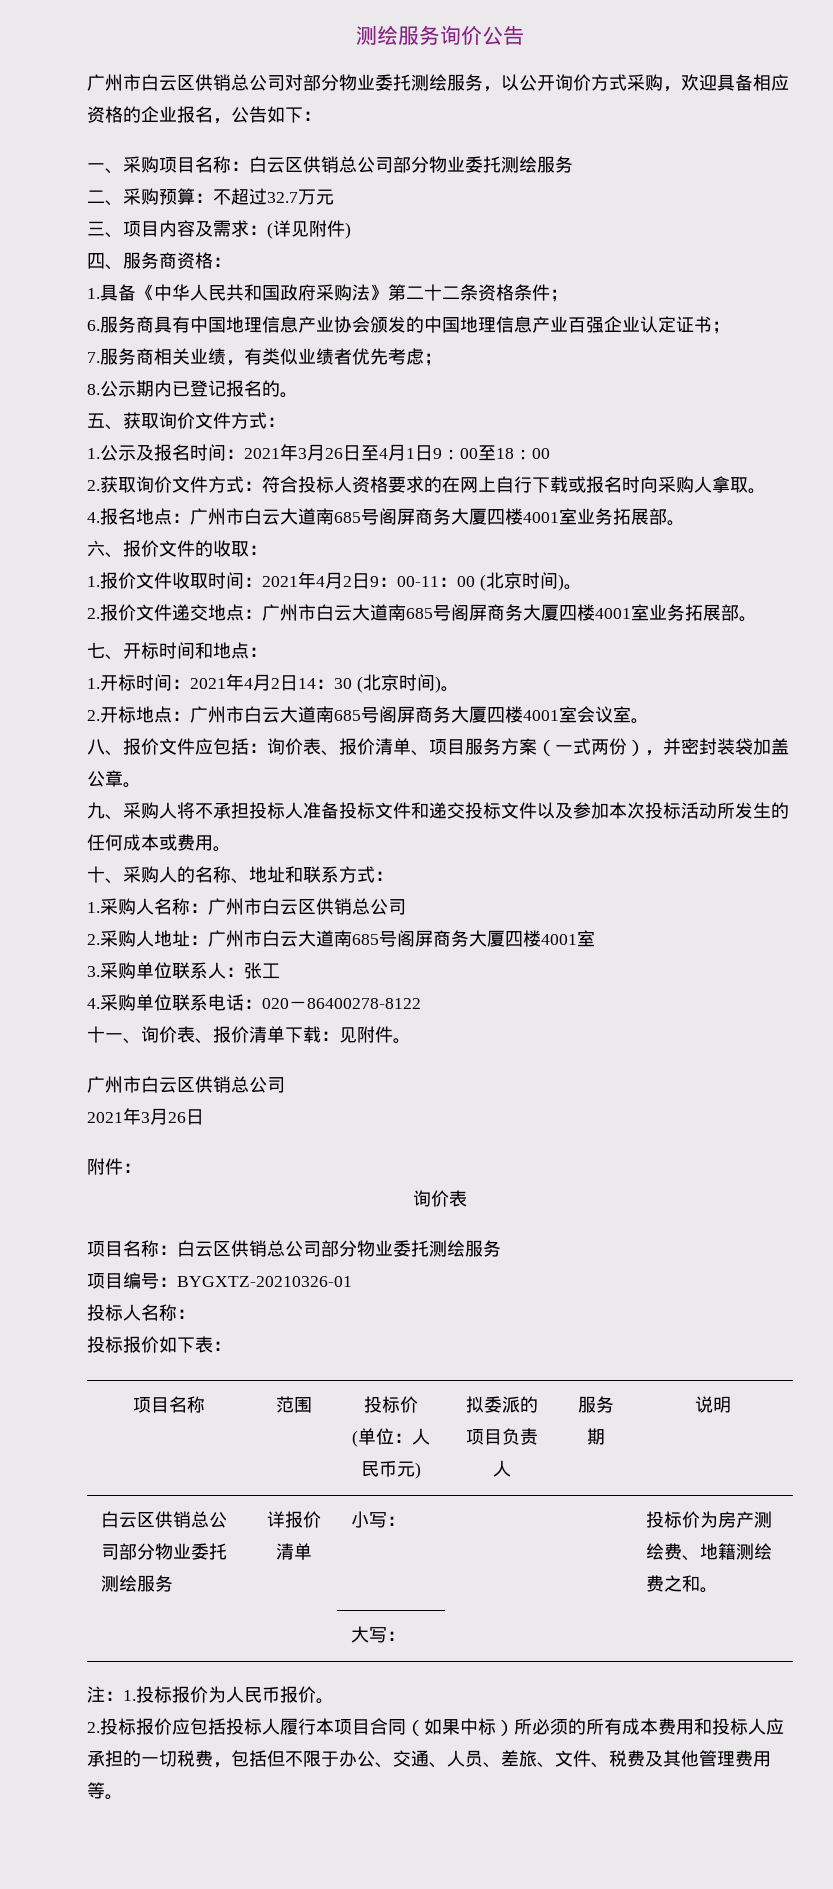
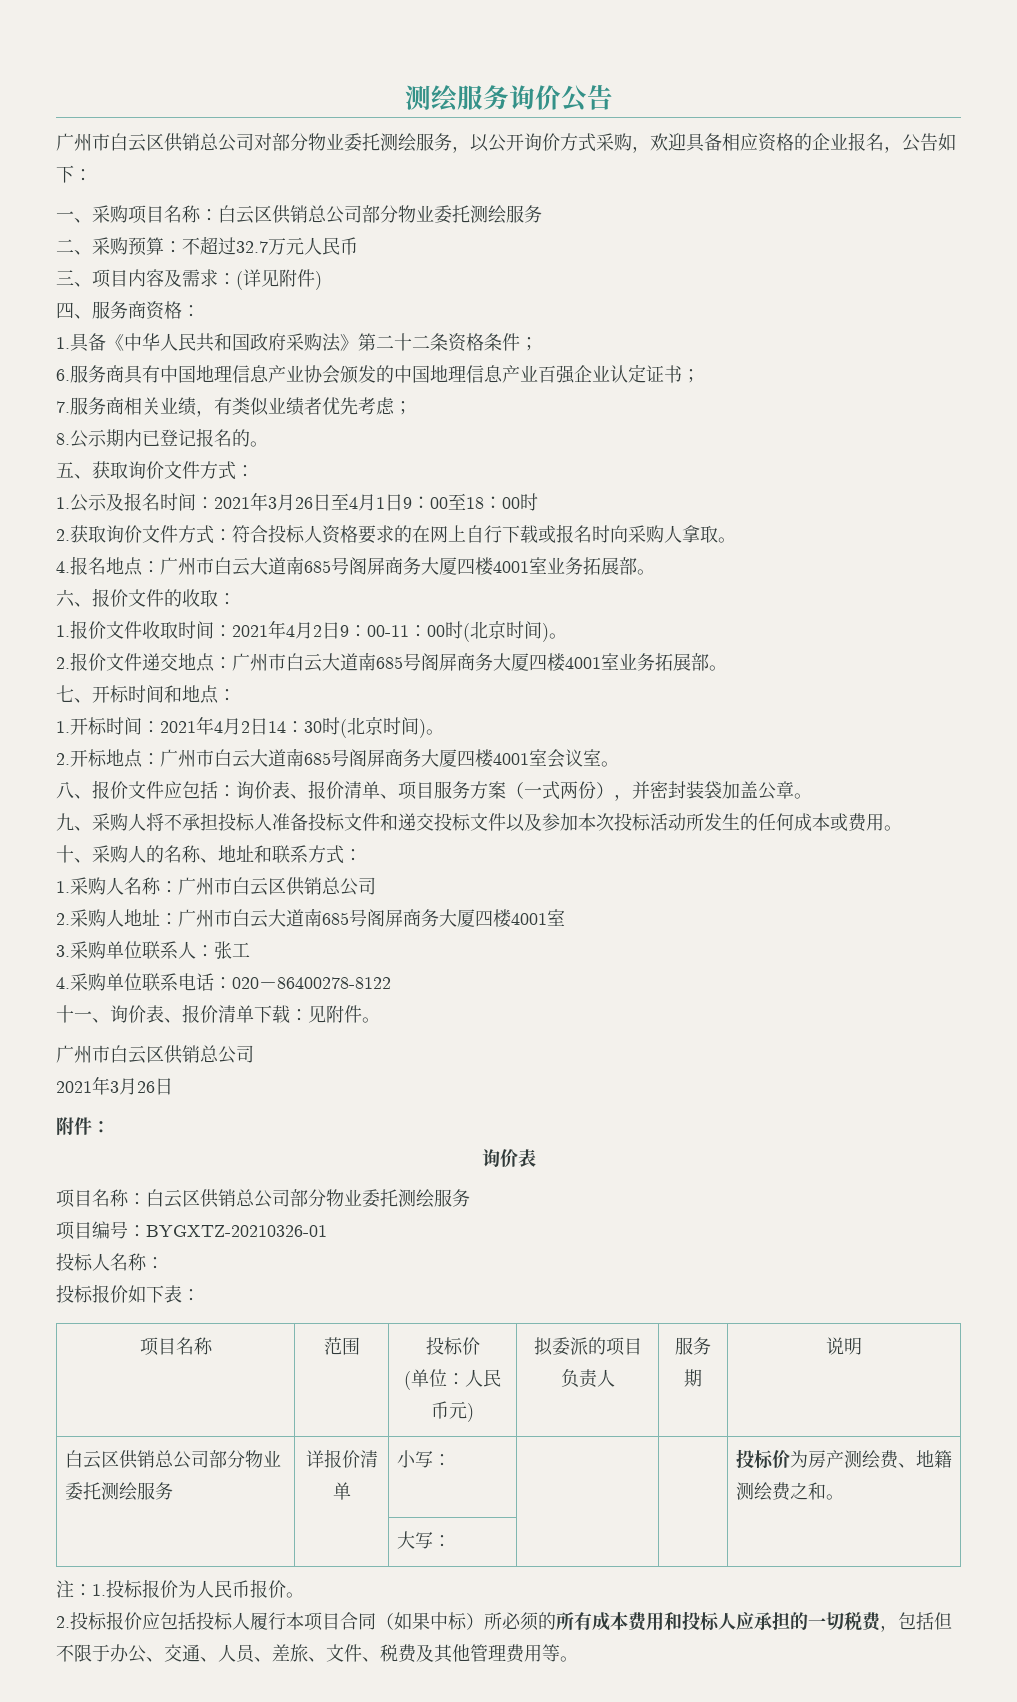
(334, 197) none -> [304,237,358,255] 人民币
(550, 454) none -> [520,493,538,511] 时
(475, 581) none -> [445,621,463,639] 时
(352, 683) none -> [322,717,340,735] 时

